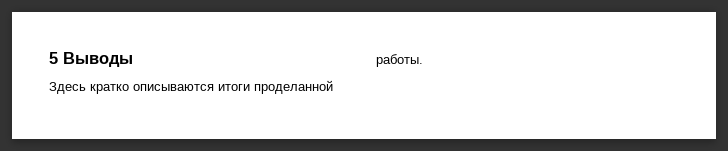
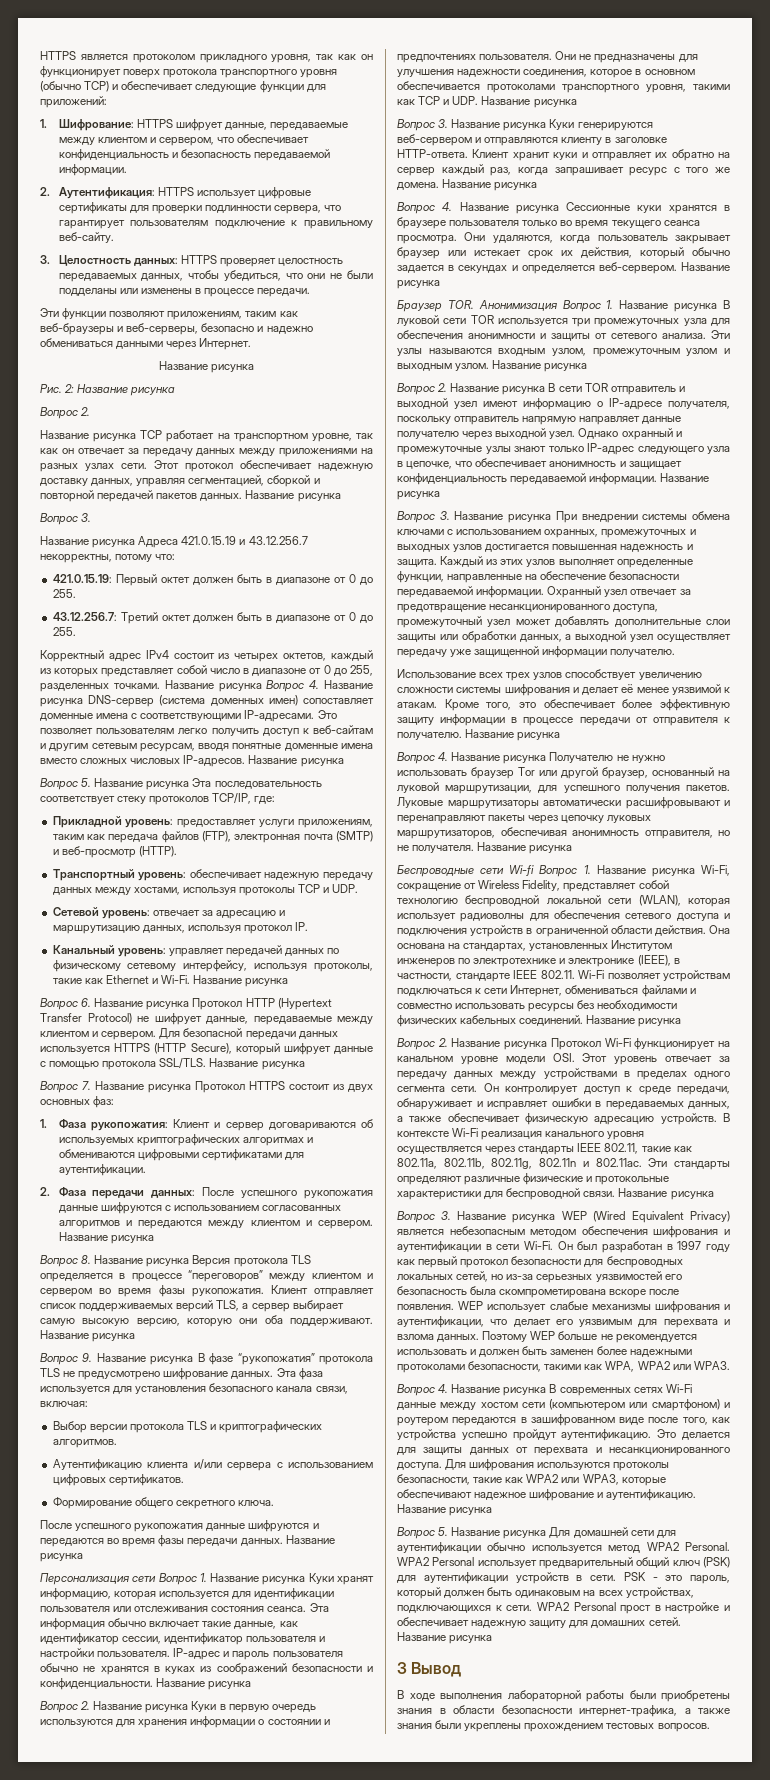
[49,52,133,67] [49,80,333,94] [376,54,423,67] 5 Выводы // Здесь кратко описываются итоги проделанной работы. -> [40,51,373,63] [40,66,338,78] [40,81,326,93] [40,96,107,108] [40,119,349,131] [58,134,310,146] [58,149,330,161] [58,164,127,176] [40,187,311,199] [58,202,342,214] [58,220,373,229] [58,232,114,243] [40,255,344,267] [58,270,374,282] [58,288,311,297] [40,308,298,320] [40,323,313,335] [40,338,252,350] [158,361,255,373] [40,384,176,396] [40,407,91,419] [40,430,373,442] [40,448,373,457] [40,460,373,472] [40,475,320,487] [40,490,341,502] [40,513,92,525] [40,536,308,548] [40,554,176,563] [52,574,373,586] [52,589,76,598] [52,612,374,624] [52,627,76,636] [40,650,373,662] [40,665,373,677] [40,680,373,692] [40,695,374,707] [40,710,337,722] [40,725,373,736] [40,743,373,752] [40,755,344,767] [40,778,322,790] [40,793,276,805] [52,816,373,828] [52,831,373,843] [52,846,177,858] [52,869,373,881] [52,884,359,896] [52,907,286,919] [52,922,309,934] [52,945,340,957] [52,960,373,972] [52,975,289,987] [40,998,332,1010] [40,1013,373,1025] [40,1028,338,1040] [40,1043,373,1055] [40,1058,305,1070] [40,1081,373,1093] [40,1096,115,1108] [40,1119,373,1131] [58,1134,313,1146] [58,1149,304,1161] [58,1164,146,1176] [40,1187,373,1199] [58,1202,342,1214] [58,1220,373,1229] [58,1232,154,1244] [40,1255,311,1267] [40,1270,373,1282] [40,1285,374,1297] [40,1300,344,1312] [40,1315,374,1327] [40,1330,136,1342] [40,1353,373,1365] [40,1368,323,1380] [40,1383,348,1394] [40,1401,88,1407] [52,1421,323,1433] [52,1439,117,1448] [52,1459,373,1471] [52,1474,184,1486] [52,1497,274,1509] [40,1520,319,1532] [40,1535,335,1547] [40,1553,83,1562] [40,1573,374,1585] [40,1588,335,1600] [40,1603,329,1612] [40,1618,298,1630] [40,1633,326,1645] [40,1648,343,1660] [40,1663,373,1675] [40,1678,252,1690] [40,1701,316,1713] [40,1716,330,1728] [397,51,698,63] [397,69,695,78] [397,81,730,93] [397,96,577,108] [397,119,653,131] [397,134,667,146] [397,149,730,161] [397,164,730,176] [397,179,538,191] [397,202,730,214] [397,217,700,229] [397,232,731,244] [397,247,730,259] [397,262,730,274] [397,280,440,289] [397,300,730,312] [397,315,730,327] [397,330,730,341] [397,348,730,357] [397,360,588,372] [397,383,685,395] [397,398,730,410] [397,416,682,425] [397,428,682,440] [397,443,730,455] [397,458,682,469] [397,473,710,485] [397,491,440,500] [397,511,730,523] [397,529,696,538] [397,544,693,552] [397,556,693,568] [397,571,680,583] [397,586,691,598] [397,604,659,613] [397,616,730,628] [397,631,731,643] [397,646,676,658] [397,669,702,681] [397,684,730,696] [397,699,730,711] [397,714,730,726] [397,729,561,741] [397,752,665,764] [397,767,730,779] [397,782,730,794] [397,797,730,809] [397,815,652,824] [397,827,730,839] [397,842,573,854] [397,865,730,877] [397,880,669,892] [397,895,730,907] [397,910,730,922] [397,925,730,937] [397,940,673,952] [397,955,680,967] [397,970,730,982] [397,985,696,997] [397,1000,678,1012] [397,1015,682,1027] [397,1038,730,1050] [397,1053,730,1065] [397,1068,730,1080] [397,1083,730,1095] [397,1098,730,1110] [397,1113,730,1125] [397,1128,645,1140] [397,1143,692,1155] [397,1158,730,1170] [397,1173,670,1185] [397,1188,714,1200] [397,1211,730,1223] [397,1226,730,1238] [397,1241,730,1253] [397,1256,683,1268] [397,1271,682,1283] [397,1286,680,1298] [397,1301,730,1313] [397,1316,730,1328] [397,1331,697,1343] [397,1346,692,1357] [397,1361,730,1373] [397,1384,692,1396] [397,1399,730,1411] [397,1414,730,1426] [397,1429,730,1441] [397,1447,730,1456] [397,1459,670,1471] [397,1474,666,1486] [397,1489,697,1501] [397,1504,493,1516] [397,1527,676,1539] [397,1542,730,1554] [397,1557,730,1569] [397,1572,730,1584] [397,1587,694,1599] [397,1602,730,1614] [397,1617,681,1628] [397,1632,493,1644] [397,1662,462,1677] [397,1690,730,1702] [397,1705,730,1717] [397,1720,710,1732] HTTPS является протоколом прикладного уровня, так как он функционирует поверх протокола транспортного уровня (обычно TCP) и обеспечивает следующие функции для приложений: // 1. Шифрование: HTTPS шифрует данные, передаваемые между клиентом и сервером, что обеспечивает конфиденциальность и безопасность передаваемой информации. // 2. Аутентификация: HTTPS использует цифровые сертификаты для проверки подлинности сервера, что гарантирует пользователям подключение к правильному веб-сайту. // 3. Целостность данных: HTTPS проверяет целостность передаваемых данных, чтобы убедиться, что они не были подделаны или изменены в процессе передачи. // Эти функции позволяют приложениям, таким как веб-браузеры и веб-серверы, безопасно и надежно обмениваться данными через Интернет. // Название рисунка // Рис. 2: Название рисунка // Вопрос 2. // Название рисунка TCP работает на транспортном уровне, так как он отвечает за передачу данных между приложениями на разных узлах сети. Этот протокол обеспечивает надежную доставку данных, управляя сегментацией, сборкой и повторной передачей пакетов данных. Название рисунка // Вопрос 3. // Название рисунка Адреса 421.0.15.19 и 43.12.256.7 некорректны, потому что: // 421.0.15.19: Первый октет должен быть в диапазоне от 0 до 255. // 43.12.256.7: Третий октет должен быть в диапазоне от 0 до 255. // Корректный адрес IPv4 состоит из четырех октетов, каждый из которых представляет собой число в диапазоне от 0 до 255, разделенных точками. Название рисунка Вопрос 4. Название рисунка DNS-сервер (система доменных имен) сопоставляет доменные имена с соответствующими IP-адресами. Это позволяет пользователям легко получить доступ к веб-сайтам и другим сетевым ресурсам, вводя понятные доменные имена вместо сложных числовых IP-адресов. Название рисунка // Вопрос 5. Название рисунка Эта последовательность соответствует стеку протоколов TCP/IP, где: // Прикладной уровень: предоставляет услуги приложениям, таким как передача файлов (FTP), электронная почта (SMTP) и веб-просмотр (HTTP). // Транспортный уровень: обеспечивает надежную передачу данных между хостами, используя протоколы TCP и UDP. // Сетевой уровень: отвечает за адресацию и маршрутизацию данных, используя протокол IP. // Канальный уровень: управляет передачей данных по физическому сетевому интерфейсу, используя протоколы, такие как Ethernet и Wi-Fi. Название рисунка // Вопрос 6. Название рисунка Протокол HTTP (Hypertext Transfer Protocol) не шифрует данные, передаваемые между клиентом и сервером. Для безопасной передачи данных используется HTTPS (HTTP Secure), который шифрует данные с помощью протокола SSL/TLS. Название рисунка // Вопрос 7. Название рисунка Протокол HTTPS состоит из двух основных фаз: // 1. Фаза рукопожатия: Клиент и сервер договариваются об используемых криптографических алгоритмах и обмениваются цифровыми сертификатами для аутентификации. // 2. Фаза передачи данных: После успешного рукопожатия данные шифруются с использованием согласованных алгоритмов и передаются между клиентом и сервером. Название рисунка // Вопрос 8. Название рисунка Версия протокола TLS определяется в процессе “переговоров” между клиентом и сервером во время фазы рукопожатия. Клиент отправляет список поддерживаемых версий TLS, а сервер выбирает самую высокую версию, которую они оба поддерживают. Название рисунка // Вопрос 9. Название рисунка В фазе “рукопожатия” протокола TLS не предусмотрено шифрование данных. Эта фаза используется для установления безопасного канала связи, включая: // Выбор версии протокола TLS и криптографических алгоритмов. // Аутентификацию клиента и/или сервера с использованием цифровых сертификатов. // Формирование общего секретного ключа. // После успешного рукопожатия данные шифруются и передаются во время фазы передачи данных. Название рисунка // Персонализация сети Вопрос 1. Название рисунка Куки хранят информацию, которая используется для идентификации пользователя или отслеживания состояния сеанса. Эта информация обычно включает такие данные, как идентификатор сессии, идентификатор пользователя и настройки пользователя. IP-адрес и пароль пользователя обычно не хранятся в куках из соображений безопасности и конфиденциальности. Название рисунка // Вопрос 2. Название рисунка Куки в первую очередь используются для хранения информации о состоянии и предпочтениях пользователя. Они не предназначены для улучшения надежности соединения, которое в основном обеспечивается протоколами транспортного уровня, такими как TCP и UDP. Название рисунка // Вопрос 3. Название рисунка Куки генерируются веб-сервером и отправляются клиенту в заголовке HTTP-ответа. Клиент хранит куки и отправляет их обратно на сервер каждый раз, когда запрашивает ресурс с того же домена. Название рисунка // Вопрос 4. Название рисунка Сессионные куки хранятся в браузере пользователя только во время текущего сеанса просмотра. Они удаляются, когда пользователь закрывает браузер или истекает срок их действия, который обычно задается в секундах и определяется веб-сервером. Название рисунка // Браузер TOR. Анонимизация Вопрос 1. Название рисунка В луковой сети TOR используется три промежуточных узла для обеспечения анонимности и защиты от сетевого анализа. Эти узлы называются входным узлом, промежуточным узлом и выходным узлом. Название рисунка // Вопрос 2. Название рисунка В сети TOR отправитель и выходной узел имеют информацию о IP-адресе получателя, поскольку отправитель напрямую направляет данные получателю через выходной узел. Однако охранный и промежуточные узлы знают только IP-адрес следующего узла в цепочке, что обеспечивает анонимность и защищает конфиденциальность передаваемой информации. Название рисунка // Вопрос 3. Название рисунка При внедрении системы обмена ключами с использованием охранных, промежуточных и выходных узлов достигается повышенная надежность и защита. Каждый из этих узлов выполняет определенные функции, направленные на обеспечение безопасности передаваемой информации. Охранный узел отвечает за предотвращение несанкционированного доступа, промежуточный узел может добавлять дополнительные слои защиты или обработки данных, а выходной узел осуществляет передачу уже защищенной информации получателю. // Использование всех трех узлов способствует увеличению сложности системы шифрования и делает её менее уязвимой к атакам. Кроме того, это обеспечивает более эффективную защиту информации в процессе передачи от отправителя к получателю. Название рисунка // Вопрос 4. Название рисунка Получателю не нужно использовать браузер Tor или другой браузер, основанный на луковой маршрутизации, для успешного получения пакетов. Луковые маршрутизаторы автоматически расшифровывают и перенаправляют пакеты через цепочку луковых маршрутизаторов, обеспечивая анонимность отправителя, но не получателя. Название рисунка // Беспроводные сети Wi-fi Вопрос 1. Название рисунка Wi-Fi, сокращение от Wireless Fidelity, представляет собой технологию беспроводной локальной сети (WLAN), которая использует радиоволны для обеспечения сетевого доступа и подключения устройств в ограниченной области действия. Она основана на стандартах, установленных Институтом инженеров по электротехнике и электронике (IEEE), в частности, стандарте IEEE 802.11. Wi-Fi позволяет устройствам подключаться к сети Интернет, обмениваться файлами и совместно использовать ресурсы без необходимости физических кабельных соединений. Название рисунка // Вопрос 2. Название рисунка Протокол Wi-Fi функционирует на канальном уровне модели OSI. Этот уровень отвечает за передачу данных между устройствами в пределах одного сегмента сети. Он контролирует доступ к среде передачи, обнаруживает и исправляет ошибки в передаваемых данных, а также обеспечивает физическую адресацию устройств. В контексте Wi-Fi реализация канального уровня осуществляется через стандарты IEEE 802.11, такие как 802.11a, 802.11b, 802.11g, 802.11n и 802.11ac. Эти стандарты определяют различные физические и протокольные характеристики для беспроводной связи. Название рисунка // Вопрос 3. Название рисунка WEP (Wired Equivalent Privacy) является небезопасным методом обеспечения шифрования и аутентификации в сети Wi-Fi. Он был разработан в 1997 году как первый протокол безопасности для беспроводных локальных сетей, но из-за серьезных уязвимостей его безопасность была скомпрометирована вскоре после появления. WEP использует слабые механизмы шифрования и аутентификации, что делает его уязвимым для перехвата и взлома данных. Поэтому WEP больше не рекомендуется использовать и должен быть заменен более надежными протоколами безопасности, такими как WPA, WPA2 или WPA3. // Вопрос 4. Название рисунка В современных сетях Wi-Fi данные между хостом сети (компьютером или смартфоном) и роутером передаются в зашифрованном виде после того, как устройства успешно пройдут аутентификацию. Это делается для защиты данных от перехвата и несанкционированного доступа. Для шифрования используются протоколы безопасности, такие как WPA2 или WPA3, которые обеспечивают надежное шифрование и аутентификацию. Название рисунка // Вопрос 5. Название рисунка Для домашней сети для аутентификации обычно используется метод WPA2 Personal. WPA2 Personal использует предварительный общий ключ (PSK) для аутентификации устройств в сети. PSK - это пароль, который должен быть одинаковым на всех устройствах, подключающихся к сети. WPA2 Personal прост в настройке и обеспечивает надежную защиту для домашних сетей. Название рисунка // 3 Вывод // В ходе выполнения лабораторной работы были приобретены знания в области безопасности интернет-трафика, а также знания были укреплены прохождением тестовых вопросов.

